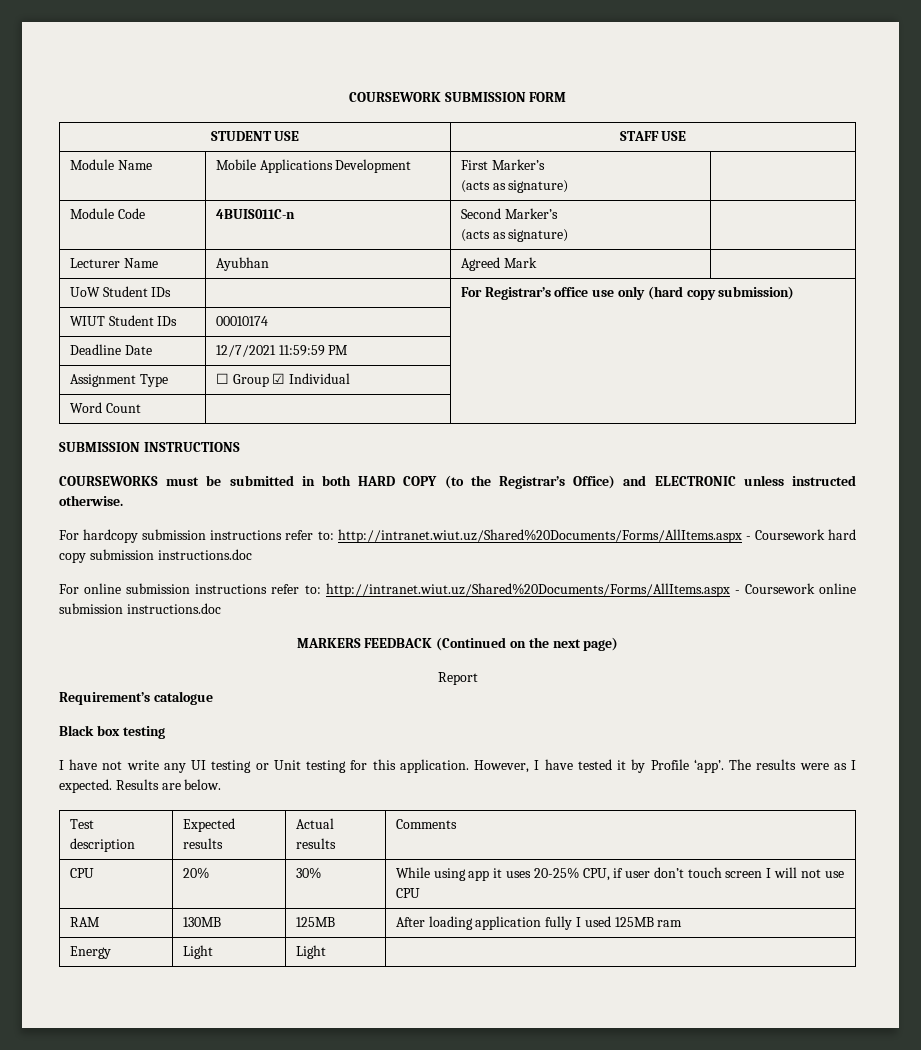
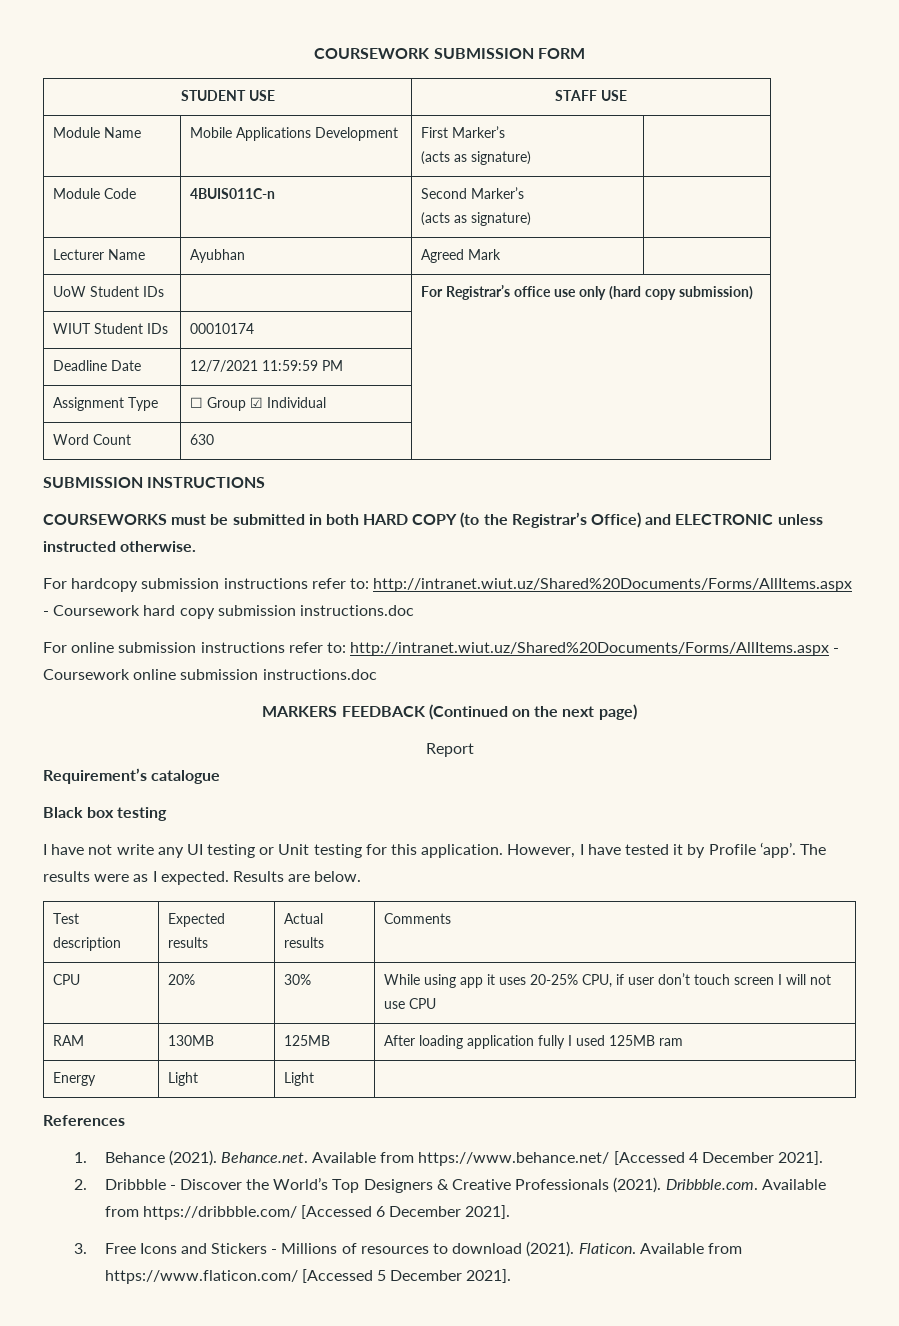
(141, 408) none -> [189,434,214,445] 630
(326, 952) none -> [43,1115,125,1126] [73,1150,824,1166] [73,1177,826,1193] [104,1205,511,1220] [73,1241,742,1257] [104,1269,512,1284] // References // 1. Behance (2021). Behance.net. Available from https://www.behance.net/ [Accessed 4 December 2021]. // 2. Dribbble - Discover the World’s Top Designers & Creative Professionals (2021). Dribbble.com. Available from https://dribbble.com/ [Accessed 6 December 2021]. // 3. Free Icons and Stickers - Millions of resources to download (2021). Flaticon. Available from https://www.flaticon.com/ [Accessed 5 December 2021].

